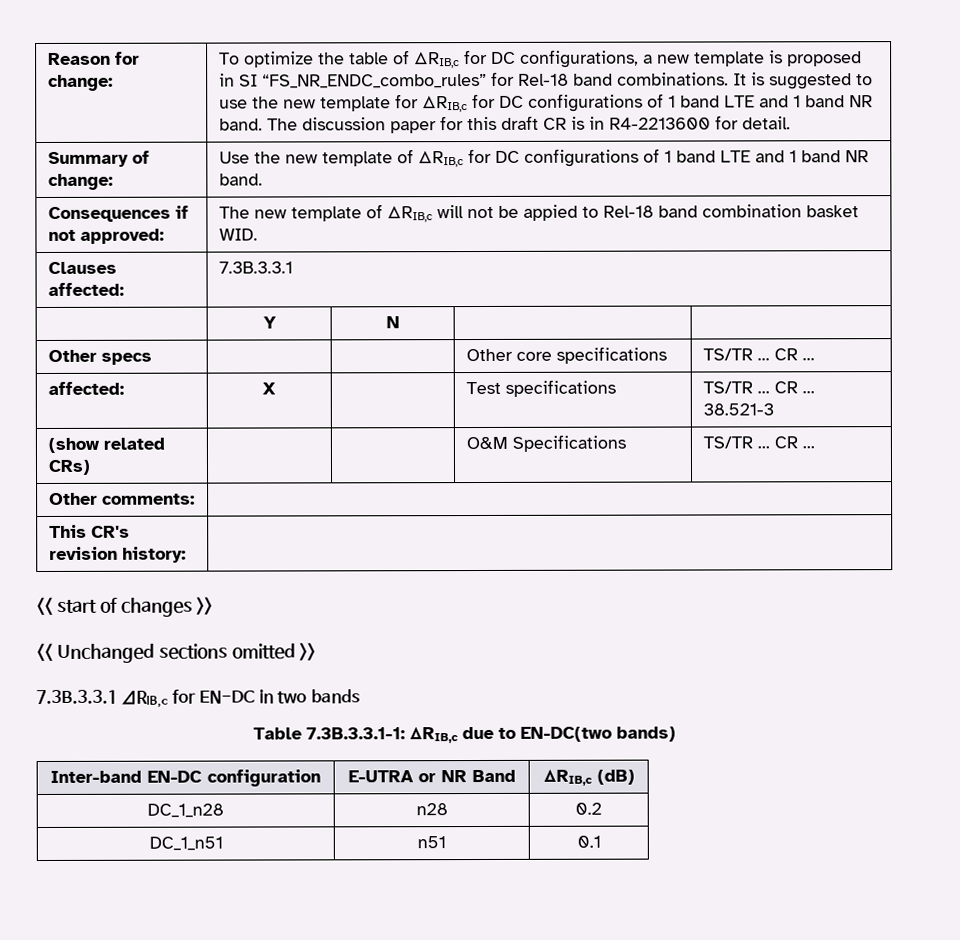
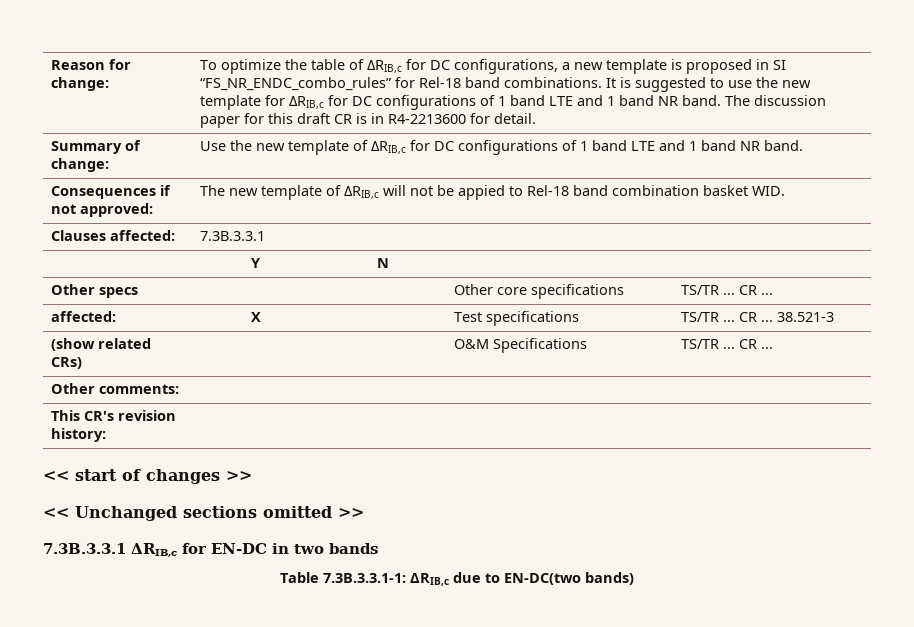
[50,769,321,787] [347,769,516,783] [542,768,635,786] [147,803,224,818] [415,803,448,816] [575,802,602,815] [148,836,223,851] [417,836,447,849] [576,835,601,848] // Inter-band EN-DC configuration | E-UTRA or NR Band | ΔRIB,c (dB) // DC_1_n28 | n28 | 0.2 // DC_1_n51 | n51 | 0.1 -> (634, 578) none

